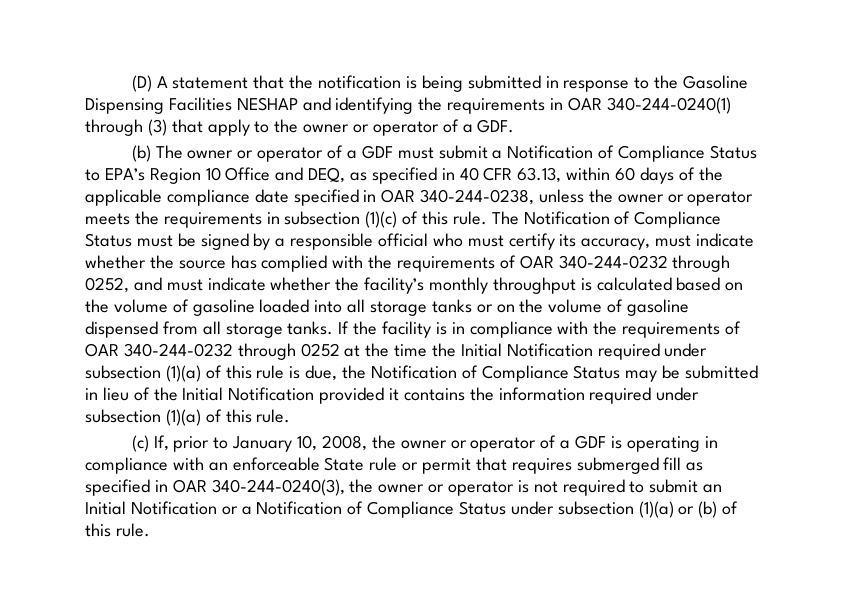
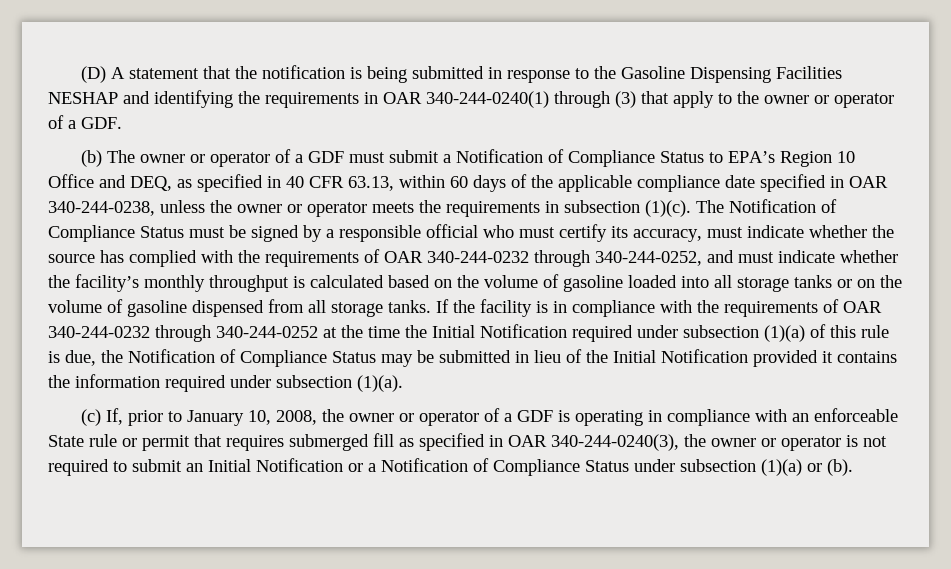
[365,211,487,228] (1)(c) of this rule. -> [645,200,691,217] (1)(c).
[85,277,129,293] 0252, -> [595,251,702,266] 340-244-0252,
[300,343,340,357] 0252 -> [216,326,318,338] 340-244-0252
[165,409,291,426] (1)(a) of this rule. -> [357,375,403,392] (1)(a).
[698,501,739,518] [85,523,150,537] (b) of this rule. -> [827,459,853,476] (b).

